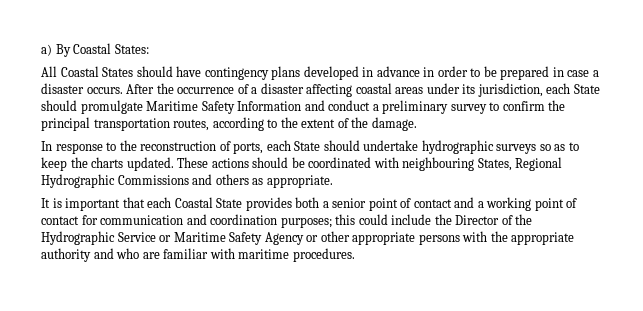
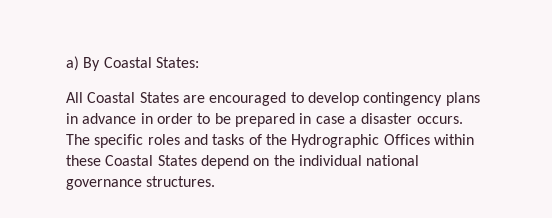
[136,66,202,77] should have -> [182,92,359,106] are encouraged to develop
[303,66,359,80] developed -> (480, 99) none
[126,83,600,97] [41,100,566,114] [41,117,417,131] [41,140,579,154] [41,157,563,171] [41,174,333,188] [41,197,578,211] [41,214,533,228] [41,231,575,245] [41,248,355,262] After the occurrence of a disaster affecting coastal areas under its jurisdiction, each State should promulgate Maritime Safety Information and conduct a preliminary survey to confirm the principal transportation routes, according to the extent of the damage. // In response to the reconstruction of ports, each State should undertake hydrographic surveys so as to keep the charts updated. These actions should be coordinated with neighbouring States, Regional Hydrographic Commissions and others as appropriate. // It is important that each Coastal State provides both a senior point of contact and a working point of contact for communication and coordination purposes; this could include the Director of the Hydrographic Service or Maritime Safety Agency or other appropriate persons with the appropriate authority and who are familiar with maritime procedures. -> [66,134,474,148] [66,155,420,169] [66,176,216,190] The specific roles and tasks of the Hydrographic Offices within these Coastal States depend on the individual national governance structures.

